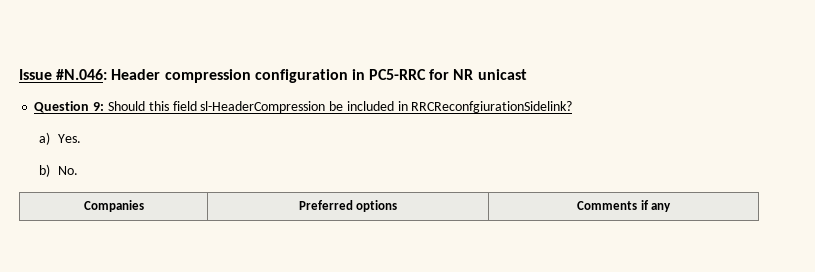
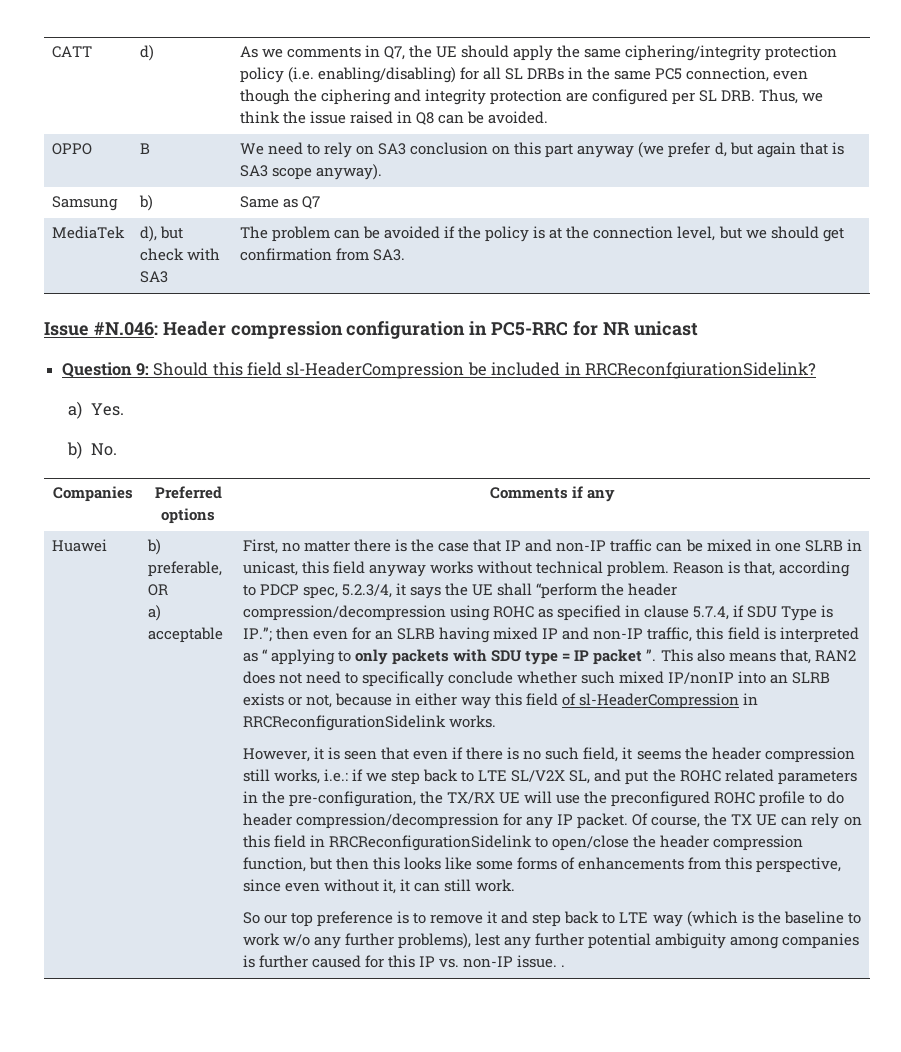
(19, 74) none -> [51,46,92,58] [139,45,154,61] [239,45,838,61] [239,67,809,83] [239,89,824,105] [239,111,549,125] [51,143,92,155] [139,143,150,154] [239,142,844,158] [239,164,382,180] [51,196,118,211] [138,195,153,211] [239,196,320,209] [51,226,125,239] [139,226,183,242] [139,248,220,261] [139,271,168,283] [239,226,844,242] [239,248,405,261] CATT | d) | As we comments in Q7, the UE should apply the same ciphering/integrity protection policy (i.e. enabling/disabling) for all SL DRBs in the same PC5 connection, even though the ciphering and integrity protection are configured per SL DRB. Thus, we think the issue raised in Q8 can be avoided. // OPPO | B | We need to rely on SA3 conclusion on this part anyway (we prefer d, but again that is SA3 scope anyway). // Samsung | b) | Same as Q7 // MediaTek | d), but check with SA3 | The problem can be avoided if the policy is at the connection level, but we should get confirmation from SA3. //
(671, 207) none -> [51,539,107,552] [146,539,161,555] [147,561,222,577] [147,584,168,596] [147,605,161,621] [147,627,223,643] [242,539,862,554] [242,561,851,577] [242,583,678,599] [242,605,834,621] [242,627,859,643] [242,649,856,665] [242,671,831,687] [242,693,759,709] [242,715,496,731] [242,747,855,763] [242,769,857,785] [242,791,844,807] [242,813,862,829] [242,835,804,851] [242,857,842,873] [242,879,516,894] [242,911,861,927] [242,933,860,949] [242,955,566,968] // Huawei | b) preferable, OR // a) acceptable | First, no matter there is the case that IP and non-IP traffic can be mixed in one SLRB in unicast, this field anyway works without technical problem. Reason is that, according to PDCP spec, 5.2.3/4, it says the UE shall “perform the header compression/decompression using ROHC as specified in clause 5.7.4, if SDU Type is IP.”; then even for an SLRB having mixed IP and non-IP traffic, this field is interpreted as “ applying to only packets with SDU type = IP packet ”. This also means that, RAN2 does not need to specifically conclude whether such mixed IP/nonIP into an SLRB exists or not, because in either way this field of sl-HeaderCompression in RRCReconfigurationSidelink works. // However, it is seen that even if there is no such field, it seems the header compression still works, i.e.: if we step back to LTE SL/V2X SL, and put the ROHC related parameters in the pre-configuration, the TX/RX UE will use the preconfigured ROHC profile to do header compression/decompression for any IP packet. Of course, the TX UE can rely on this field in RRCReconfigurationSidelink to open/close the header compression function, but then this looks like some forms of enhancements from this perspective, since even without it, it can still work. // So our top preference is to remove it and step back to LTE way (which is the baseline to work w/o any further problems), lest any further potential ambiguity among companies is further caused for this IP vs. non-IP issue. .

